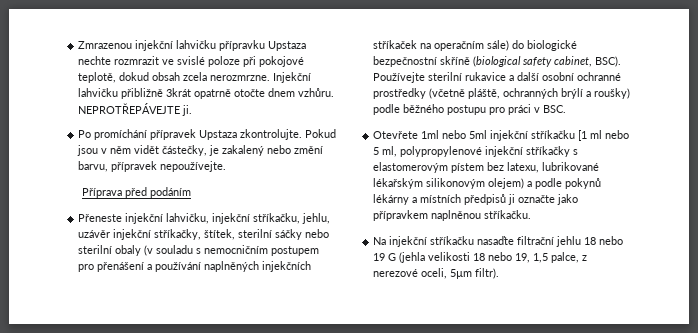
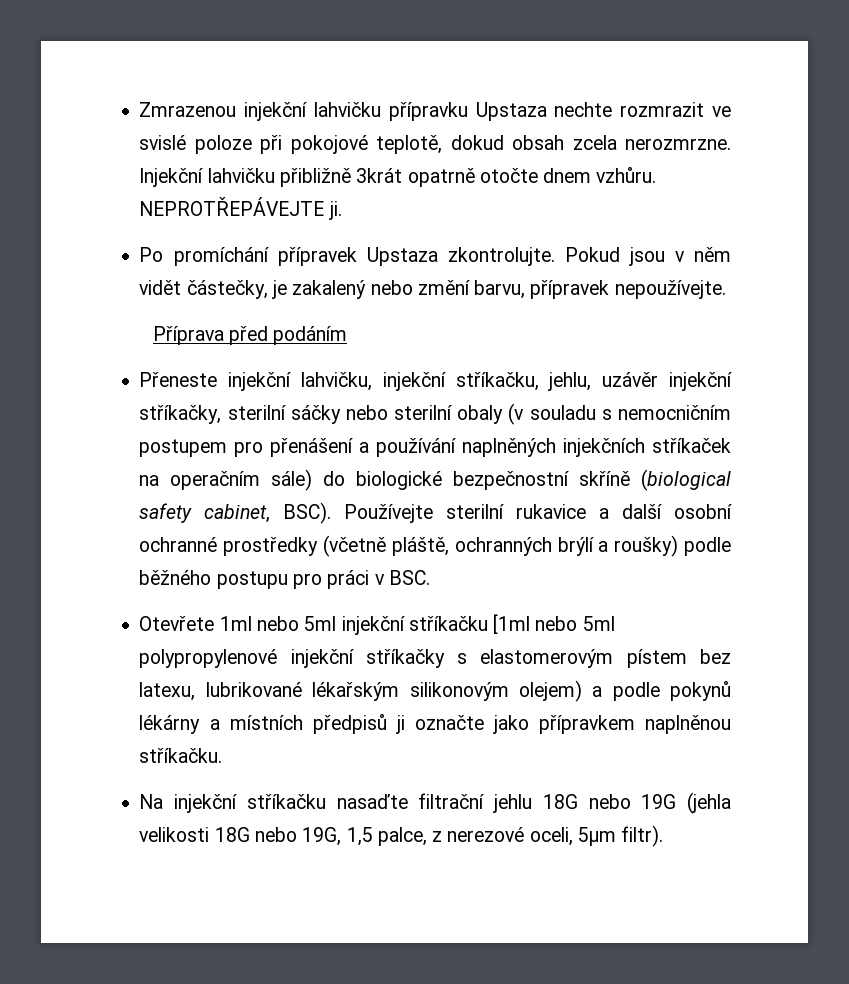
[204,229,236,240] štítek, -> (222, 414) none
[578,130,630,141] [373,146,398,157] [1 ml nebo 5 ml, -> [493,614,615,634] [1ml nebo 5ml
[584,236,624,245] [373,252,531,263] 18 nebo 19 G (jehla velikosti 18 nebo 19, -> [542,792,731,814] [139,827,342,846] 18G nebo 19G (jehla velikosti 18G nebo 19G,

